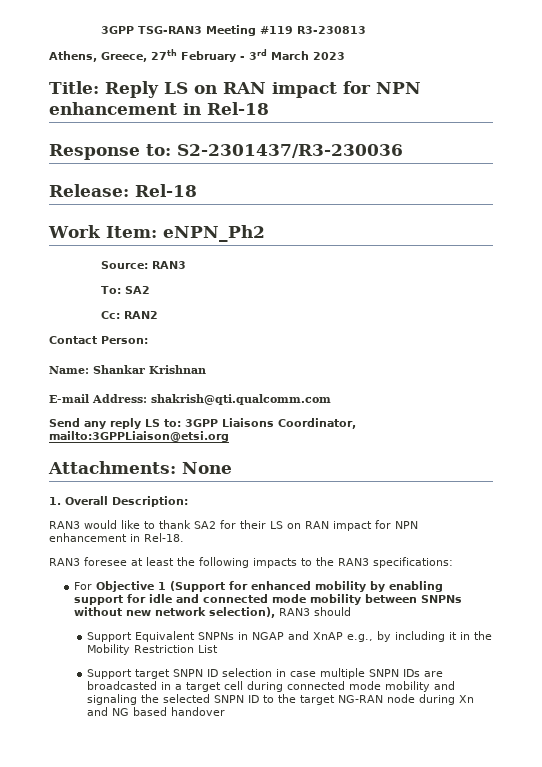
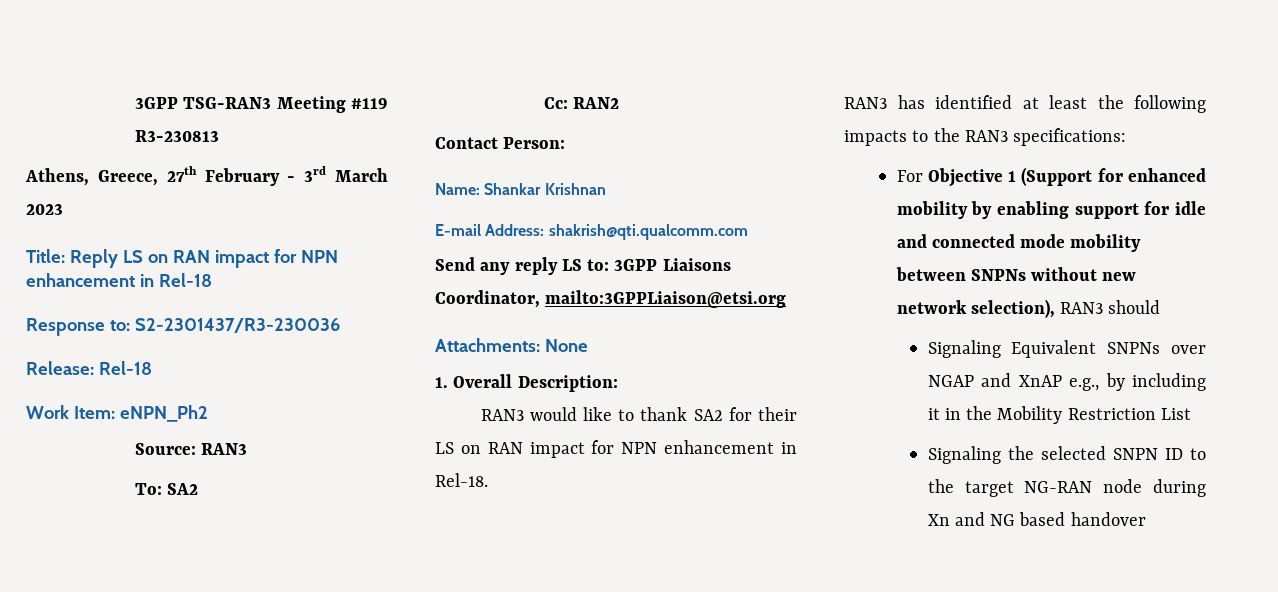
[84,557,127,566] foresee -> [897,95,1012,109] has identified
[87,632,133,642] Support -> [927,340,1001,358] Signaling
[238,632,249,640] in -> [1171,345,1206,354] over
[87,668,444,679] [87,681,456,692] [87,694,138,705] Support target SNPN ID selection in case multiple SNPN IDs are broadcasted in a target cell during connected mode mobility and signaling -> [927,446,1001,464] Signaling

